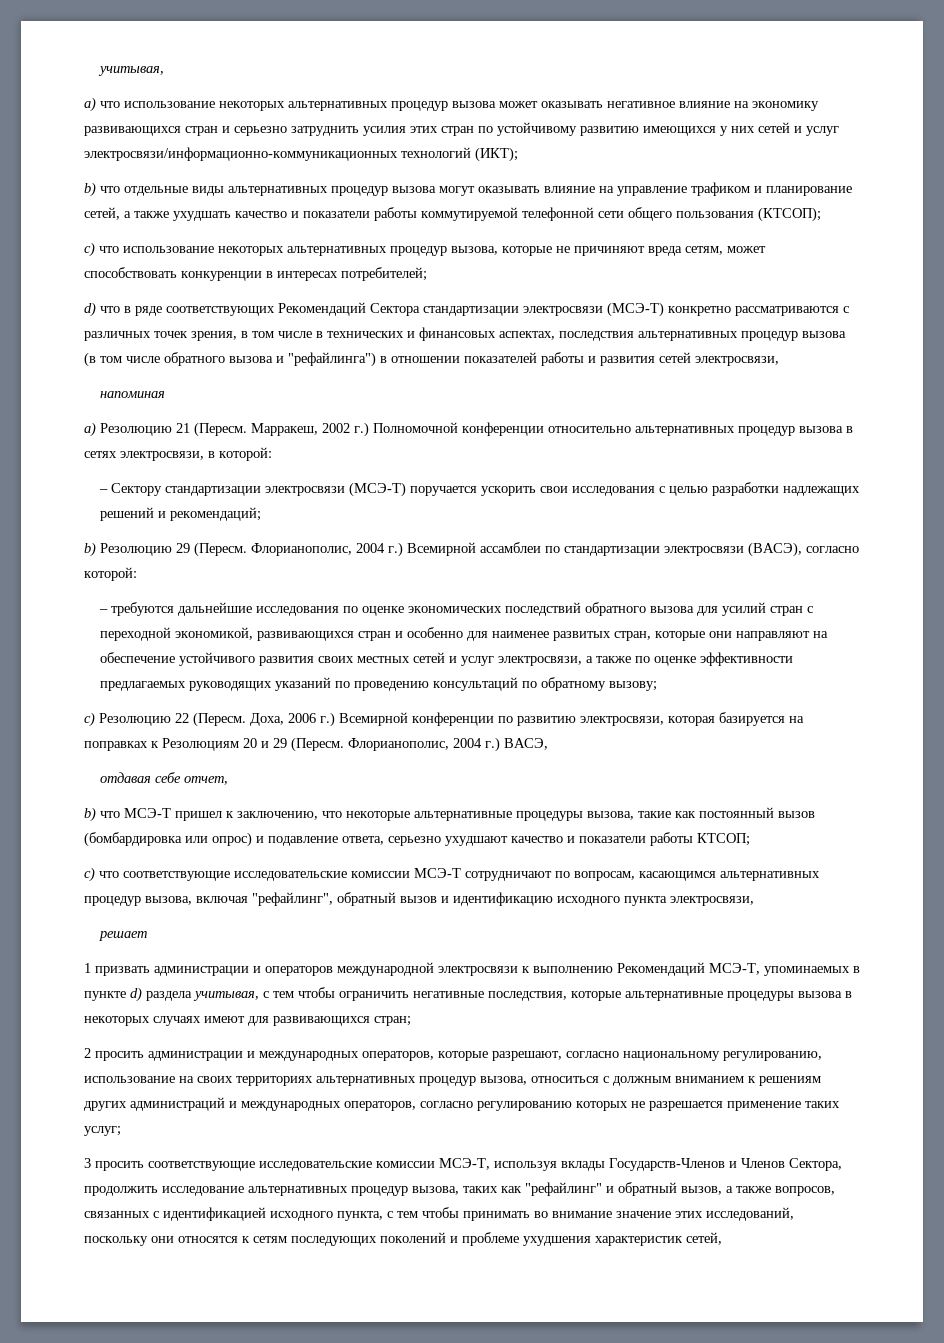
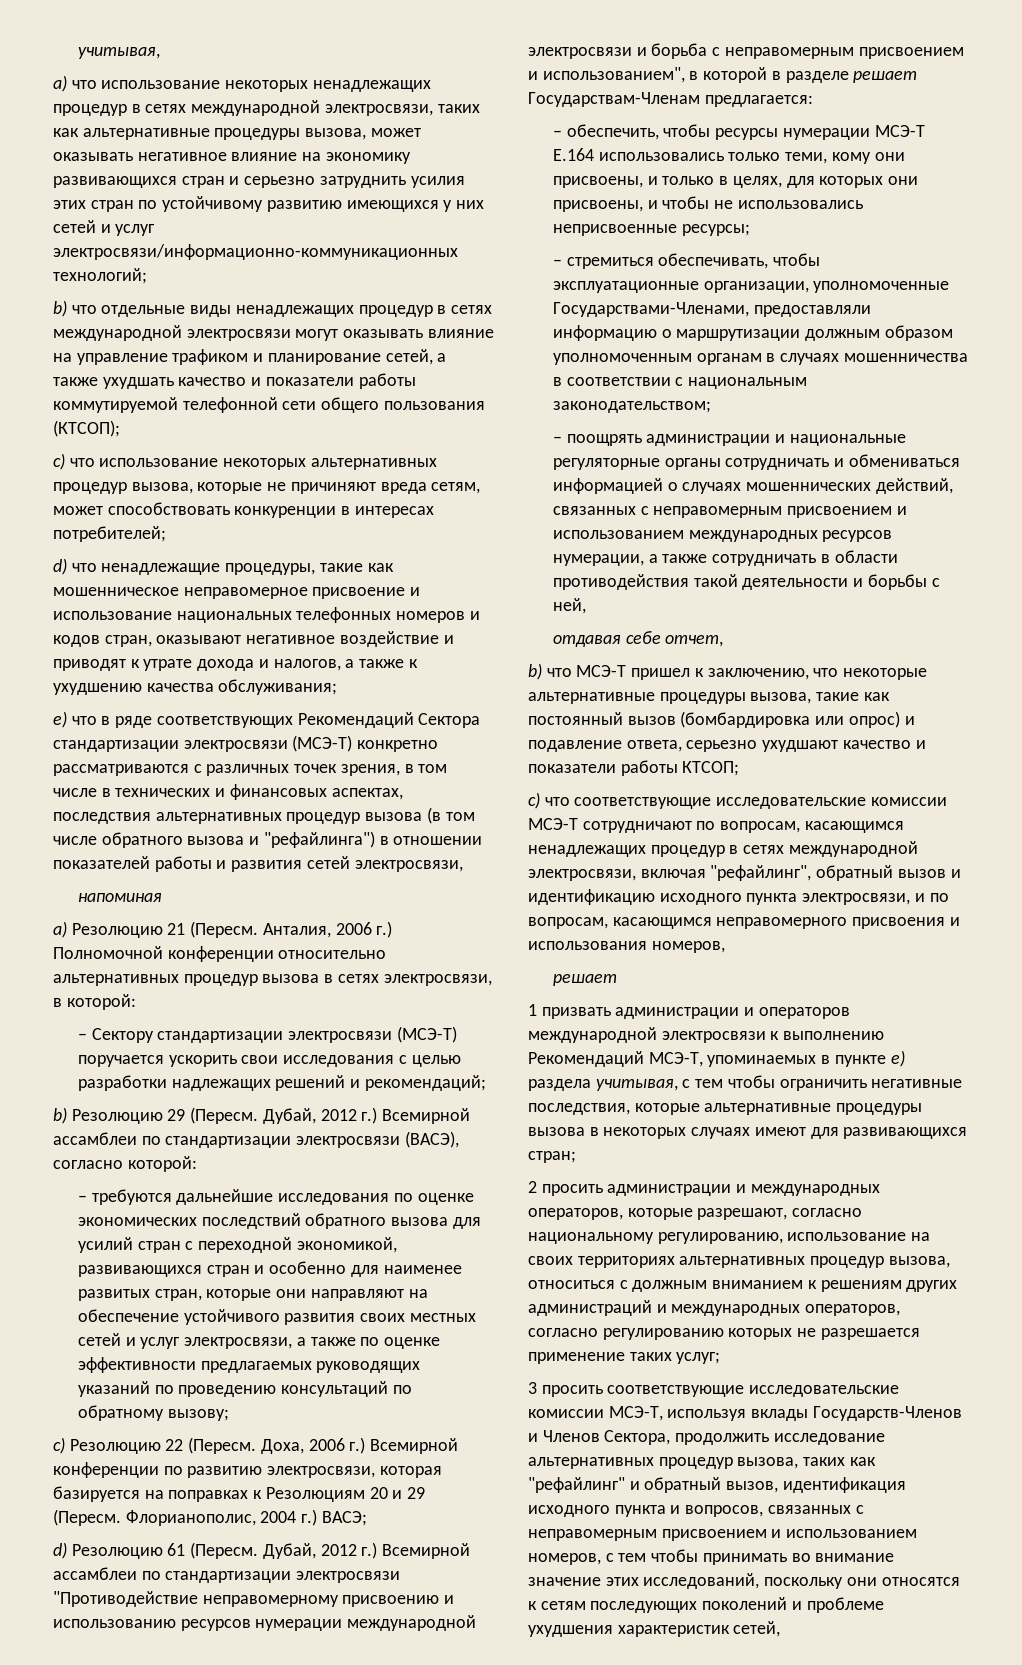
[288,101,496,111] альтернативных процедур вызова -> [312,80,431,92] [53,100,480,116] [53,128,367,140] ненадлежащих процедур в сетях международной электросвязи, таких как альтернативные процедуры вызова,
[401,147,518,162] технологий (ИКТ); -> [53,268,147,284] технологий;
[228,186,436,196] альтернативных процедур вызова -> [235,305,493,317] [53,325,291,341] ненадлежащих процедур в сетях международной электросвязи
(120, 309) none -> [101,563,394,575] [53,587,421,599] [53,607,480,623] [53,631,454,647] [53,659,418,671] [53,679,338,695] [53,711,97,728] ненадлежащие процедуры, такие как мошенническое неправомерное присвоение и использование национальных телефонных номеров и кодов стран, оказывают негативное воздействие и приводят к утрате дохода и налогов, а также к ухудшению качества обслуживания; // e) что
[251,423,350,436] Марракеш, 2002 -> [262,922,372,938] Анталия, 2006
[251,543,385,556] Флорианополис, 2004 -> [262,1108,357,1124] Дубай, 2012
[504,738,548,750] ВАСЭ, -> [321,1511,367,1526] [53,1542,471,1559] [53,1567,401,1583] [53,1591,455,1607] [53,1615,477,1631] [528,43,964,59] [528,67,918,83] [528,92,813,107] [552,124,925,140] [552,148,905,164] [552,176,919,188] [552,196,863,212] [552,224,750,236] [552,253,821,269] [552,281,950,293] [552,302,871,317] [552,325,953,341] [552,353,968,365] [552,377,808,389] [552,401,711,413] [552,434,906,446] [552,454,960,470] [552,478,953,494] [552,506,907,518] [552,530,893,542] [552,550,898,566] [552,574,940,590] [552,598,586,614] ВАСЭ; // d) Резолюцию 61 (Пересм. Дубай, 2012 г.) Всемирной ассамблеи по стандартизации электросвязи "Противодействие неправомерному присвоению и использованию ресурсов нумерации международной электросвязи и борьба с неправомерным присвоением и использованием", в которой в разделе решает Государствам-Членам предлагается: // – обеспечить, чтобы ресурсы нумерации МСЭ-Т Е.164 использовались только теми, кому они присвоены, и только в целях, для которых они присвоены, и чтобы не использовались неприсвоенные ресурсы; // – стремиться обеспечивать, чтобы эксплуатационные организации, уполномоченные Государствами-Членами, предоставляли информацию о маршрутизации должным образом уполномоченным органам в случаях мошенничества в соответствии с национальным законодательством; // – поощрять администрации и национальные регуляторные органы сотрудничать и обмениваться информацией о случаях мошеннических действий, связанных с неправомерным присвоением и использованием международных ресурсов нумерации, а также сотрудничать в области противодействия такой деятельности и борьбы с ней,
[720,871,820,881] [84,896,192,906] альтернативных процедур вызова, -> [528,841,918,857] [528,869,636,881] ненадлежащих процедур в сетях международной электросвязи,
(754, 901) none -> [914,893,949,902] [528,917,960,929] [528,941,725,953] и по вопросам, касающимся неправомерного присвоения и использования номеров,
[130,987,142,1002] d) -> [890,1050,905,1067] e)
[726,1186,835,1196] [84,1207,383,1221] а также вопросов, связанных с идентификацией исходного пункта, -> [782,1477,906,1493] [528,1505,864,1517] [528,1529,918,1541] [528,1553,601,1565] идентификация исходного пункта и вопросов, связанных с неправомерным присвоением и использованием номеров,

